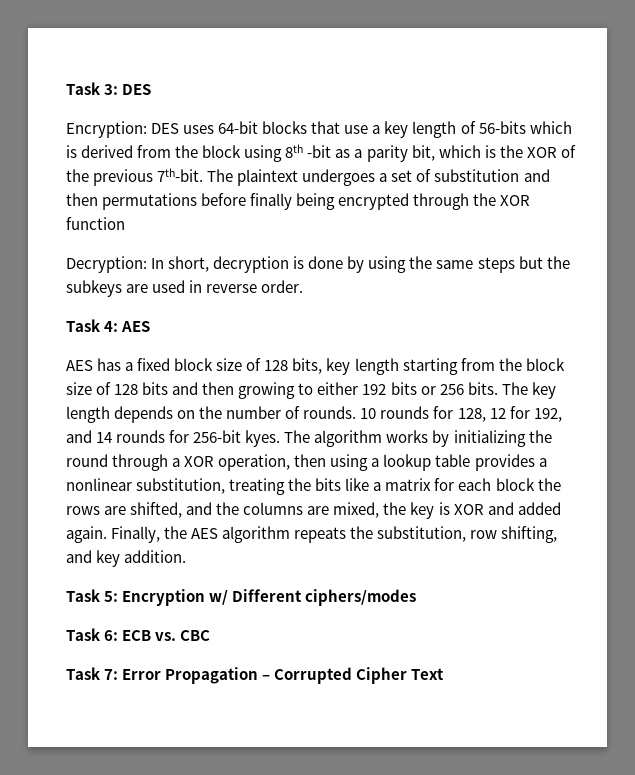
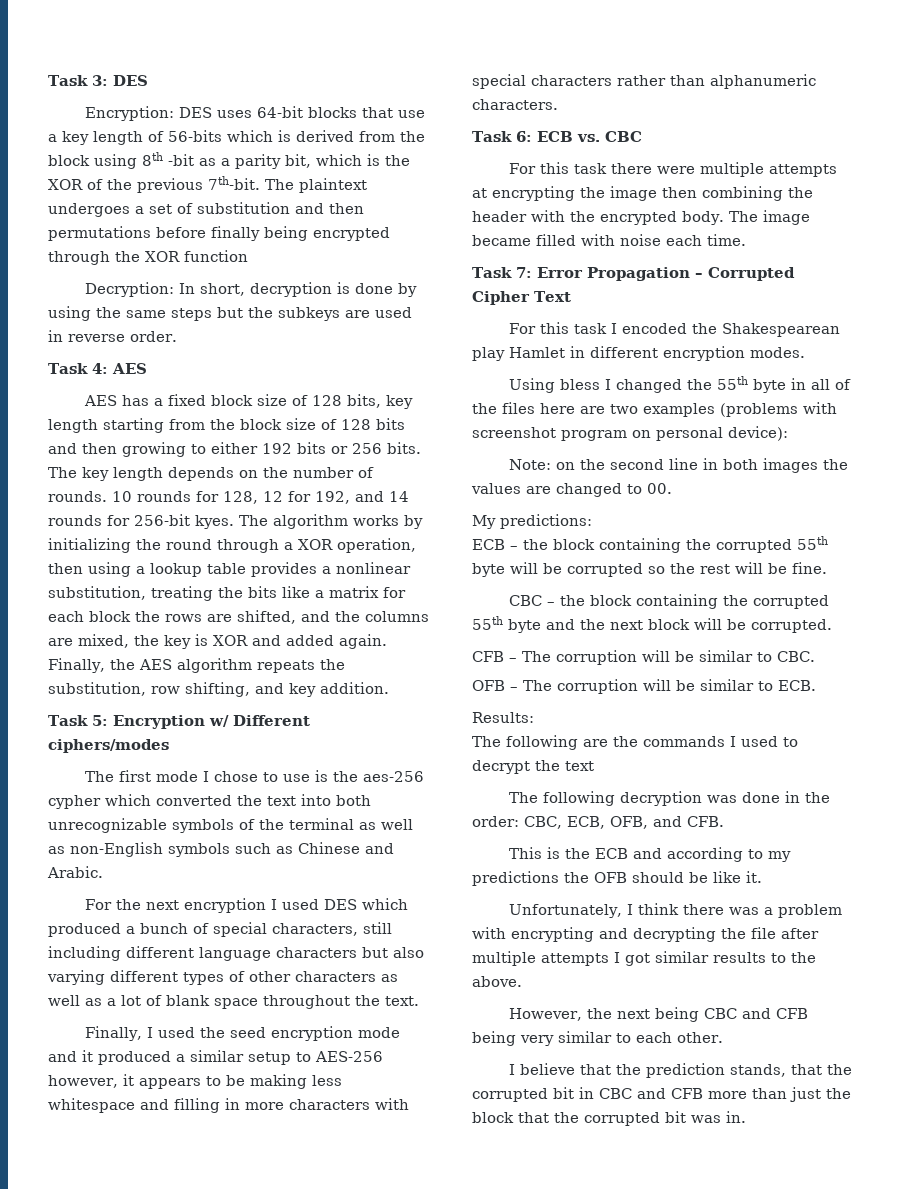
(417, 597) none -> [85,770,425,782] [48,794,371,809] [48,818,413,833] [48,842,394,857] [47,866,103,878] [85,898,409,913] [48,922,392,937] [48,946,424,961] [47,970,398,985] [48,995,419,1009] [85,1026,401,1041] [48,1050,383,1065] [48,1074,342,1089] [48,1098,409,1113] [472,74,816,89] [472,99,558,110] // The first mode I chose to use is the aes-256 cypher which converted the text into both unrecognizable symbols of the terminal as well as non-English symbols such as Chinese and Arabic. // For the next encryption I used DES which produced a bunch of special characters, still including different language characters but also varying different types of other characters as well as a lot of blank space throughout the text. // Finally, I used the seed encryption mode and it produced a similar setup to AES-256 however, it appears to be making less whitespace and filling in more characters with special characters rather than alphanumeric characters.
(211, 635) none -> [509,162,838,177] [472,186,813,201] [472,210,810,225] [472,234,746,246] // For this task there were multiple attempts at encrypting the image then combining the header with the encrypted body. The image became filled with noise each time.
(445, 674) none -> [509,322,841,337] [472,346,805,361] [509,376,852,393] [472,402,837,417] [472,426,788,441] [509,458,849,473] [471,483,672,497] [472,514,592,529] [472,536,828,553] [472,562,827,577] [509,594,830,609] [472,616,832,633] [472,650,815,665] [472,679,816,694] [472,712,534,723] [472,735,798,750] [472,760,594,774] [509,791,831,806] [472,816,724,829] [509,847,792,862] [472,871,762,886] [509,903,843,918] [472,927,819,942] [472,951,816,966] [472,976,522,987] [509,1007,809,1022] [472,1031,723,1046] [509,1063,853,1078] [472,1087,851,1102] [472,1111,746,1126] // For this task I encoded the Shakespearean play Hamlet in different encryption modes. // Using bless I changed the 55th byte in all of the files here are two examples (problems with screenshot program on personal device): // Note: on the second line in both images the values are changed to 00. // My predictions: // ECB – the block containing the corrupted 55th byte will be corrupted so the rest will be fine. // CBC – the block containing the corrupted 55th byte and the next block will be corrupted. // CFB – The corruption will be similar to CBC. // OFB – The corruption will be similar to ECB. // Results: // The following are the commands I used to decrypt the text // The following decryption was done in the order: CBC, ECB, OFB, and CFB. // This is the ECB and according to my predictions the OFB should be like it. // Unfortunately, I think there was a problem with encrypting and decrypting the file after multiple attempts I got similar results to the above. // However, the next being CBC and CFB being very similar to each other. // I believe that the prediction stands, that the corrupted bit in CBC and CFB more than just the block that the corrupted bit was in.

